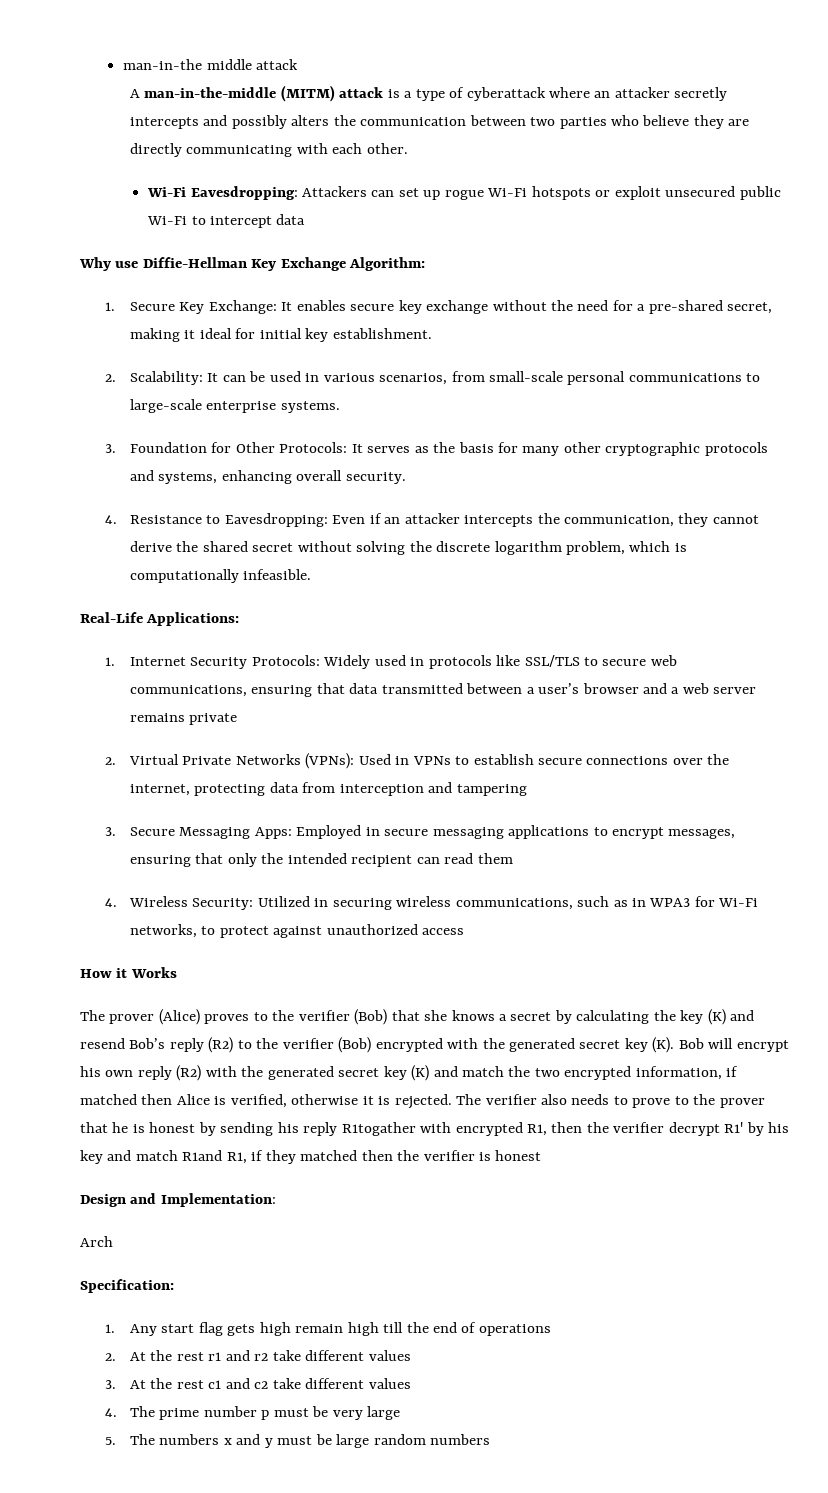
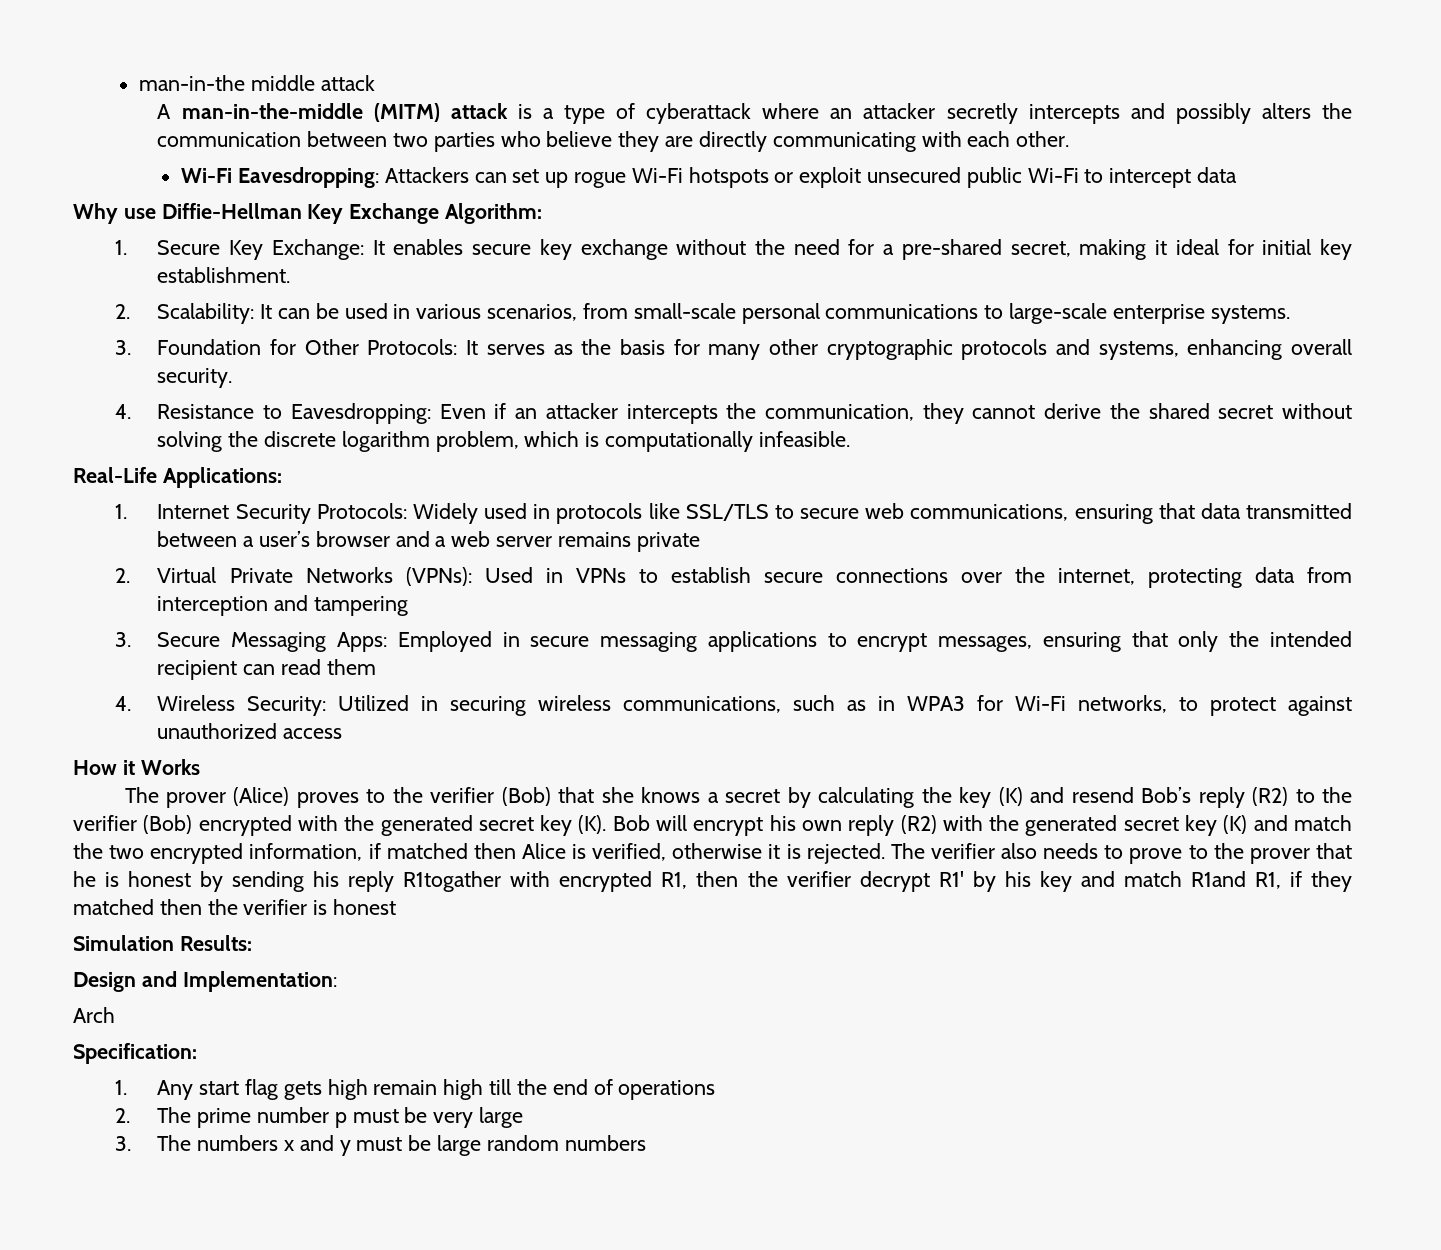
(542, 1155) none -> [73,935,252,951] // Simulation Results:
[129,1350,411,1361] [104,1378,411,1389] [104,1408,117,1417] At the rest r1 and r2 take different values // 3. At the rest c1 and c2 take different values // 4. -> (131, 1115) none
[104,1437,116,1445] 5. -> [115,1136,132,1151] 3.

